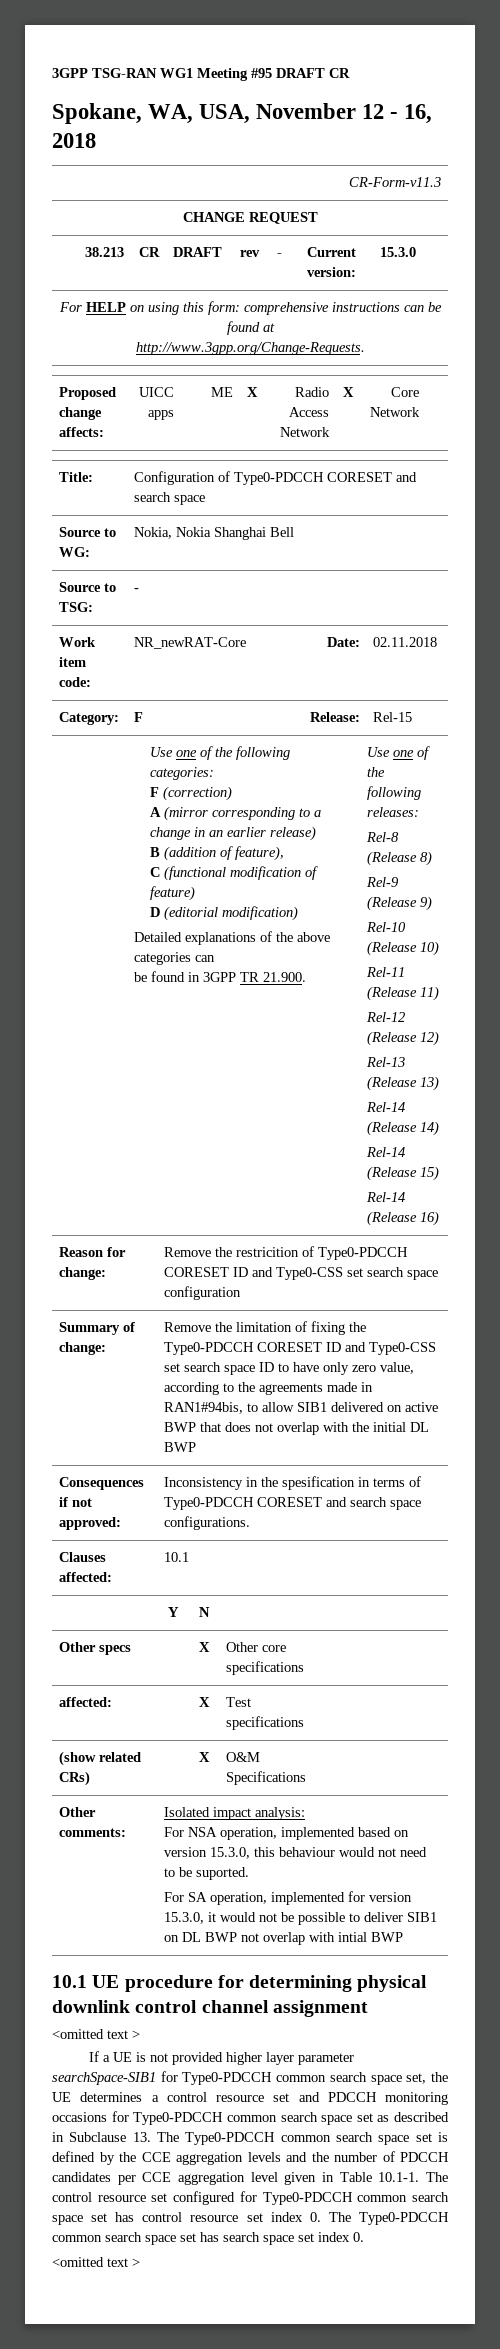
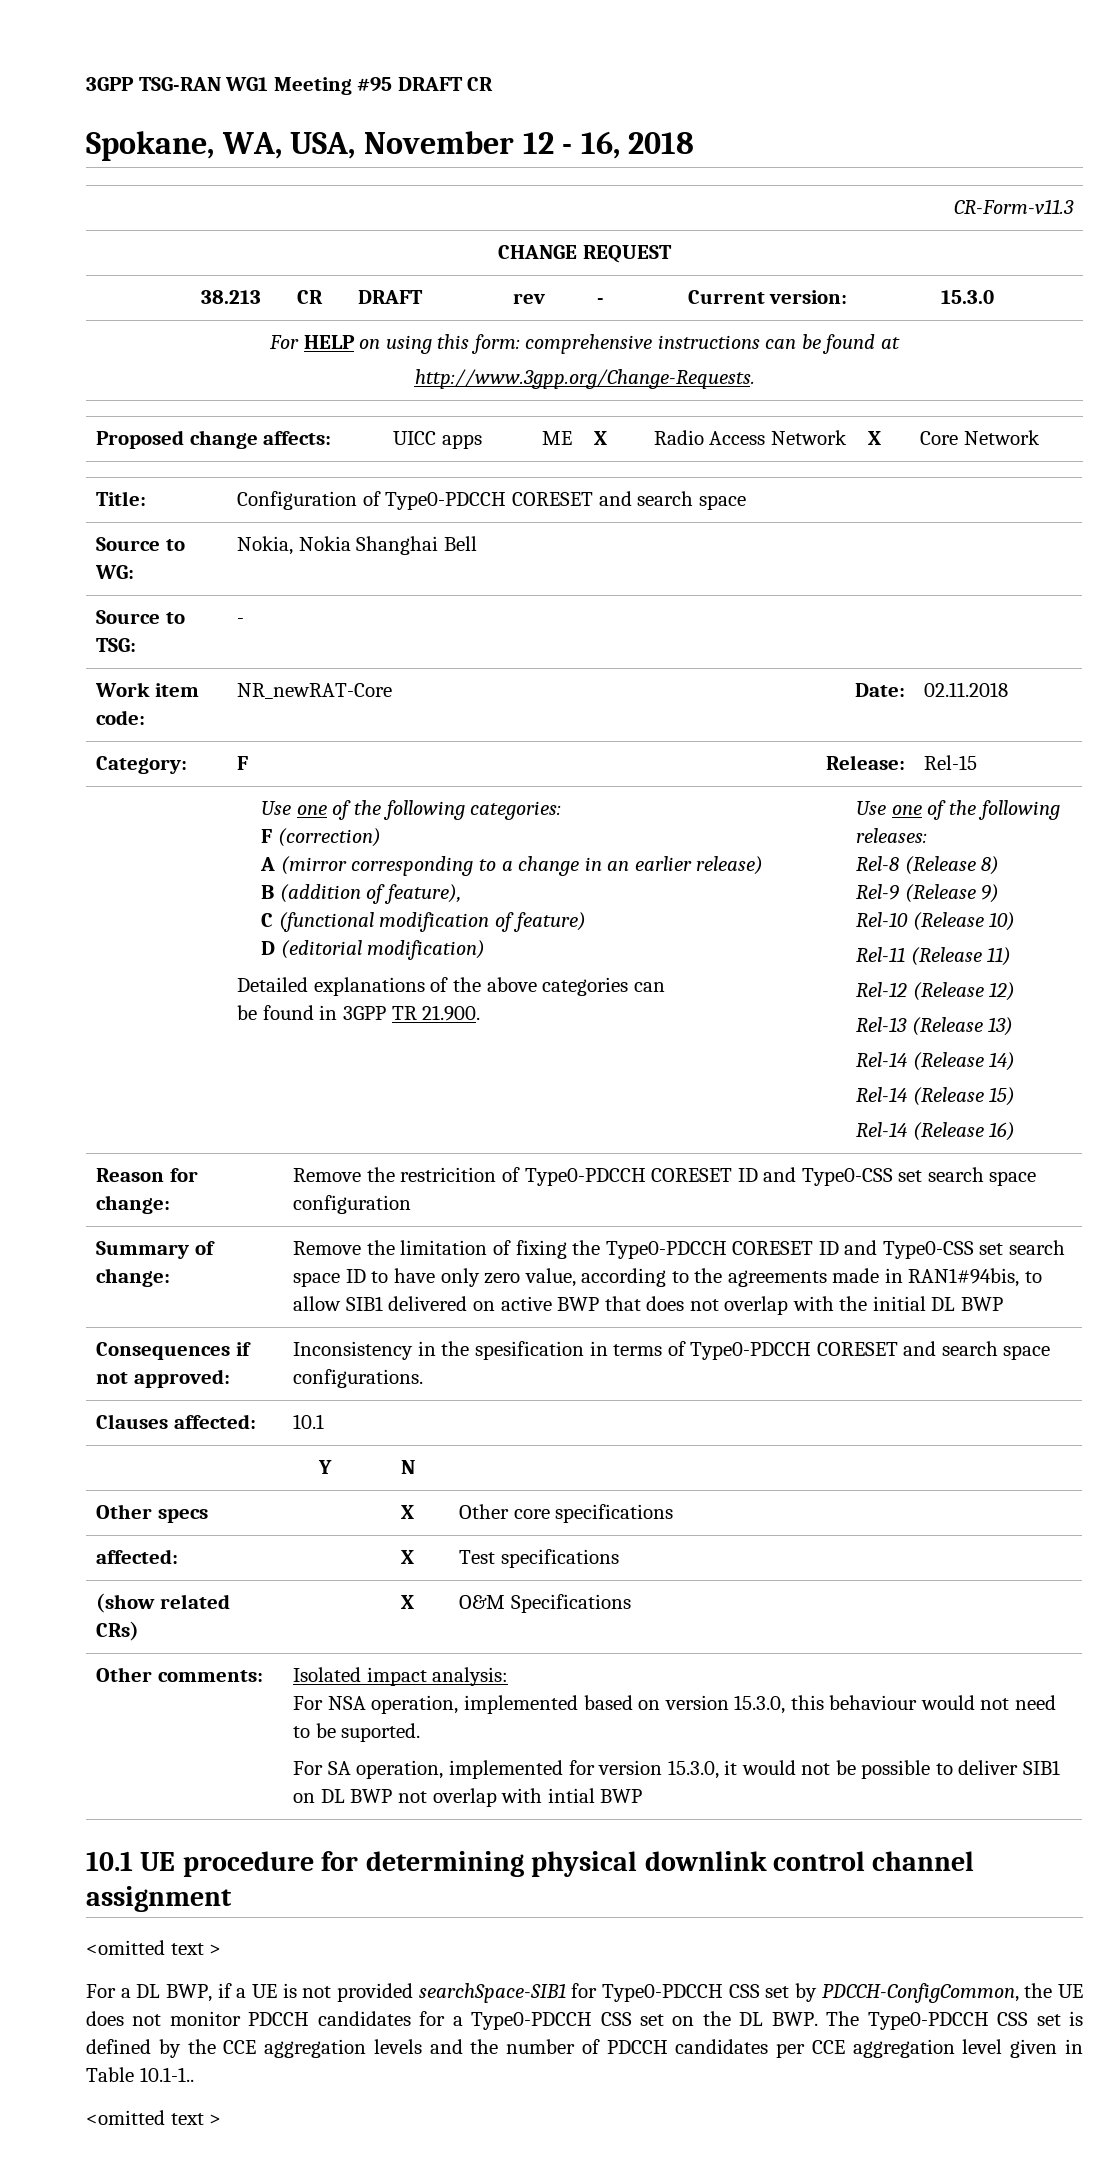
[88,2051,99,2062] If -> [86,1983,232,2002] For a DL BWP, if
[225,2052,354,2065] [52,2071,448,2085] [52,2092,448,2105] [52,2111,449,2125] [52,2132,410,2145] higher layer parameter searchSpace-SIB1 for Type0-PDCCH common search space set, the UE determines a control resource set and PDCCH monitoring occasions for Type0-PDCCH common search space set as described in Subclause 13. The Type0-PDCCH common search space -> [418,1983,1083,2003] [86,2011,1029,2030] searchSpace-SIB1 for Type0-PDCCH CSS set by PDCCH-ConfigCommon, the UE does not monitor PDCCH candidates for a Type0-PDCCH CSS set on the DL BWP. The Type0-PDCCH CSS
[378,2172,449,2182] [52,2191,449,2205] [52,2212,449,2225] [52,2232,364,2245] 10.1-1. The control resource set configured for Type0-PDCCH common search space set has control resource set index 0. The Type0-PDCCH common search space set has search space set index 0. -> [139,2067,194,2082] 10.1-1..

